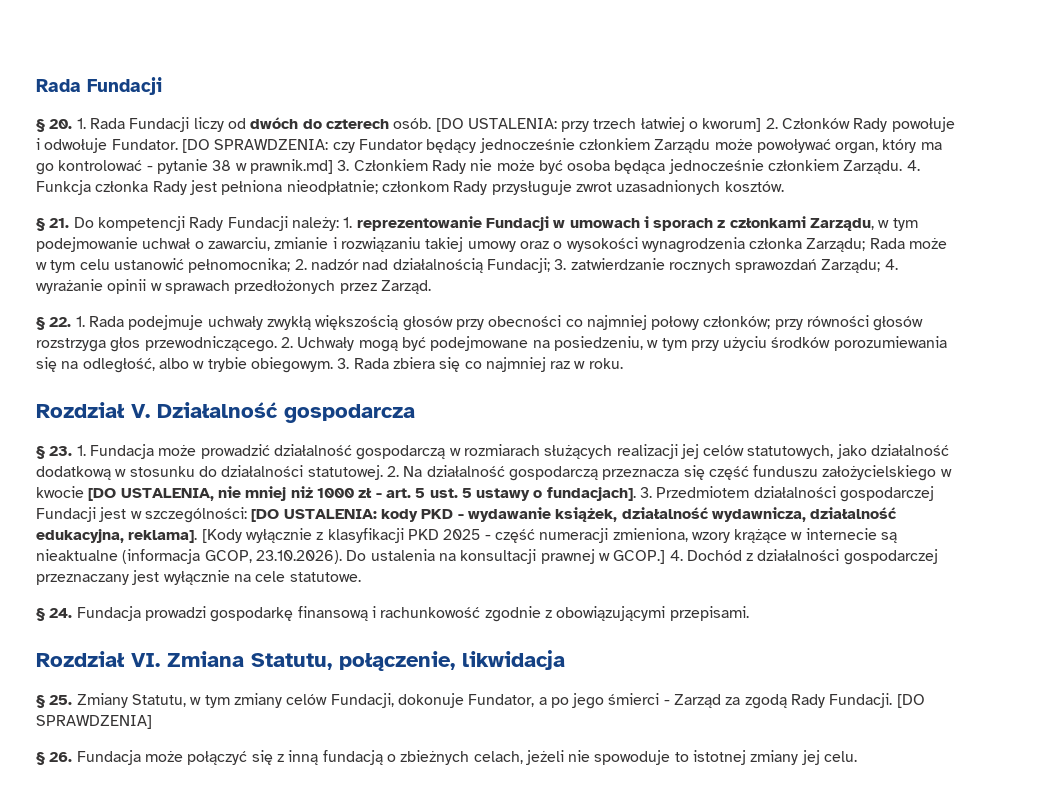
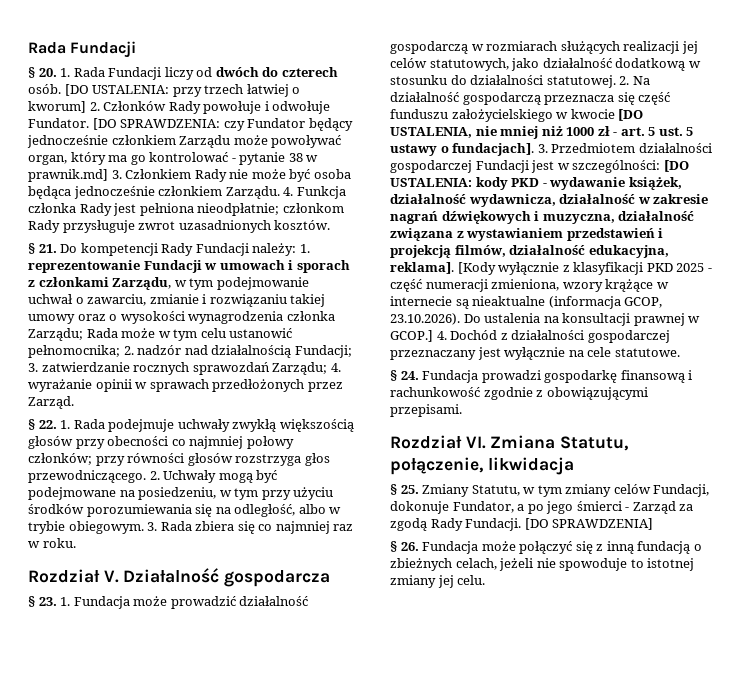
(898, 513) none -> [637,194,709,204] [390,211,695,224] [390,228,664,241] [390,245,586,258] w zakresie nagrań dźwiękowych i muzyczna, działalność związana z wystawianiem przedstawień i projekcją filmów, działalność

